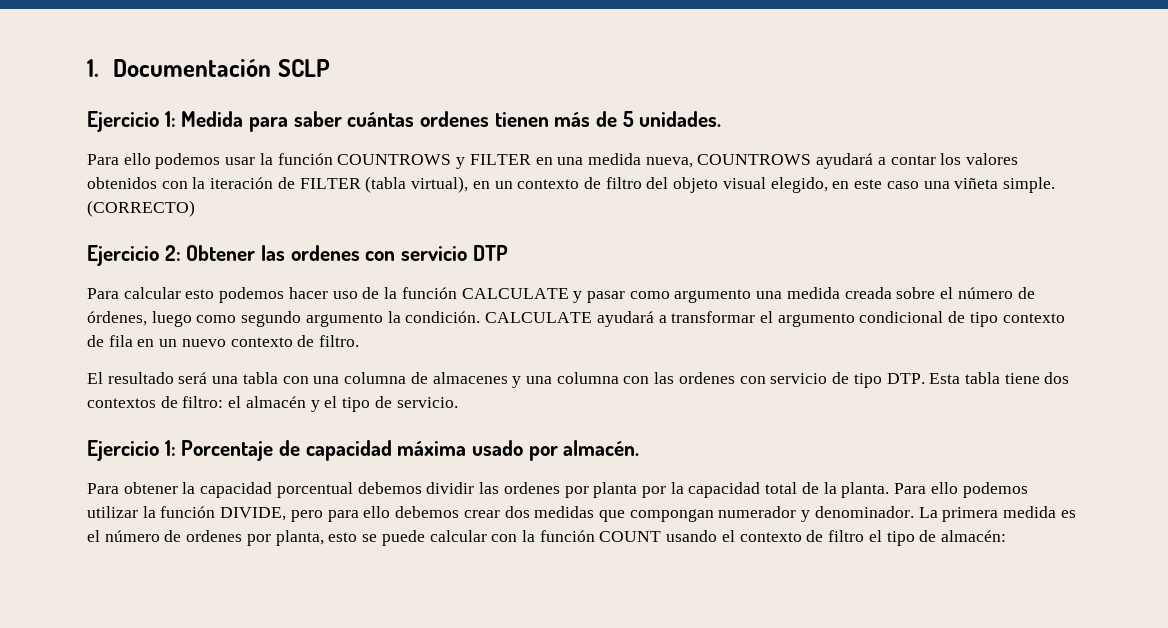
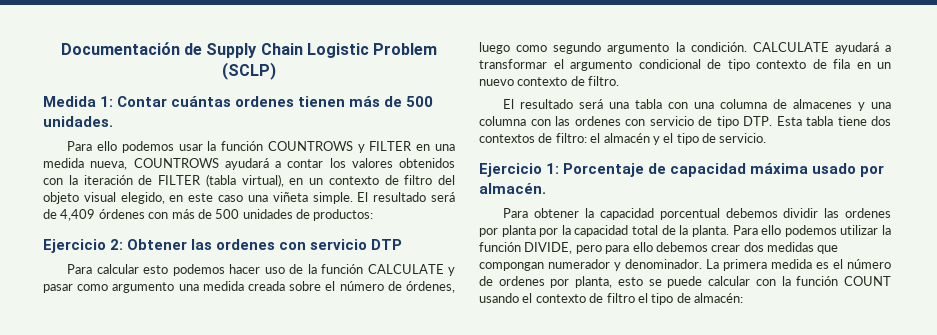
[87,59,330,77] [87,111,342,132] 1. Documentación SCLP // Ejercicio 1: Medida para saber -> [60,42,438,58] [222,62,276,80] [43,96,168,107] Documentación de Supply Chain Logistic Problem (SCLP) // Medida 1: Contar
[622,111,634,127] 5 -> [406,96,434,107] 500
[87,200,195,217] (CORRECTO) -> [357,192,455,202] [43,209,374,221] El resultado será de 4,409 órdenes con más de 500 unidades de productos:

